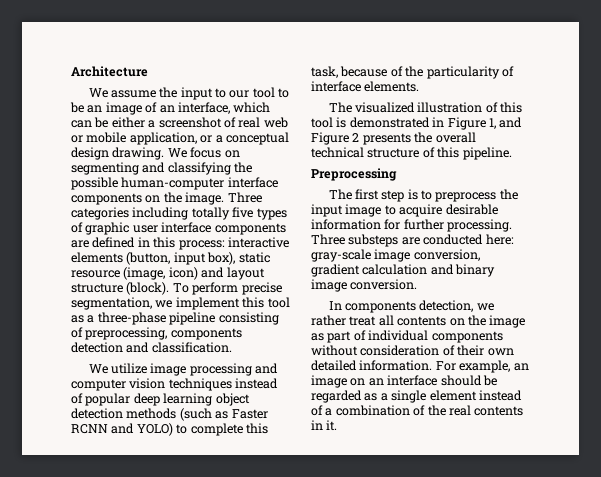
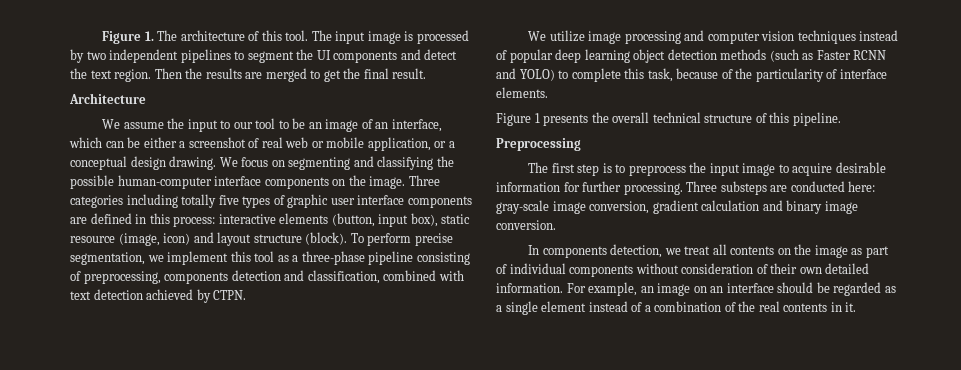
(71, 71) none -> [102,30,469,44] [70,49,458,63] [70,68,427,82] Figure 1. The architecture of this tool. The input image is processed by two independent pipelines to segment the UI components and detect the text region. Then the results are merged to get the final result. //
[151,342,232,353] classification. -> [307,270,464,284] [70,289,247,303] classification, combined with text detection achieved by CTPN.
[328,102,523,113] [311,117,523,130] [311,132,360,145] The visualized illustration of this tool is demonstrated in Figure 1, and Figure 2 -> [496,113,540,126] Figure 1
[311,315,346,326] rather -> (681, 251) none

